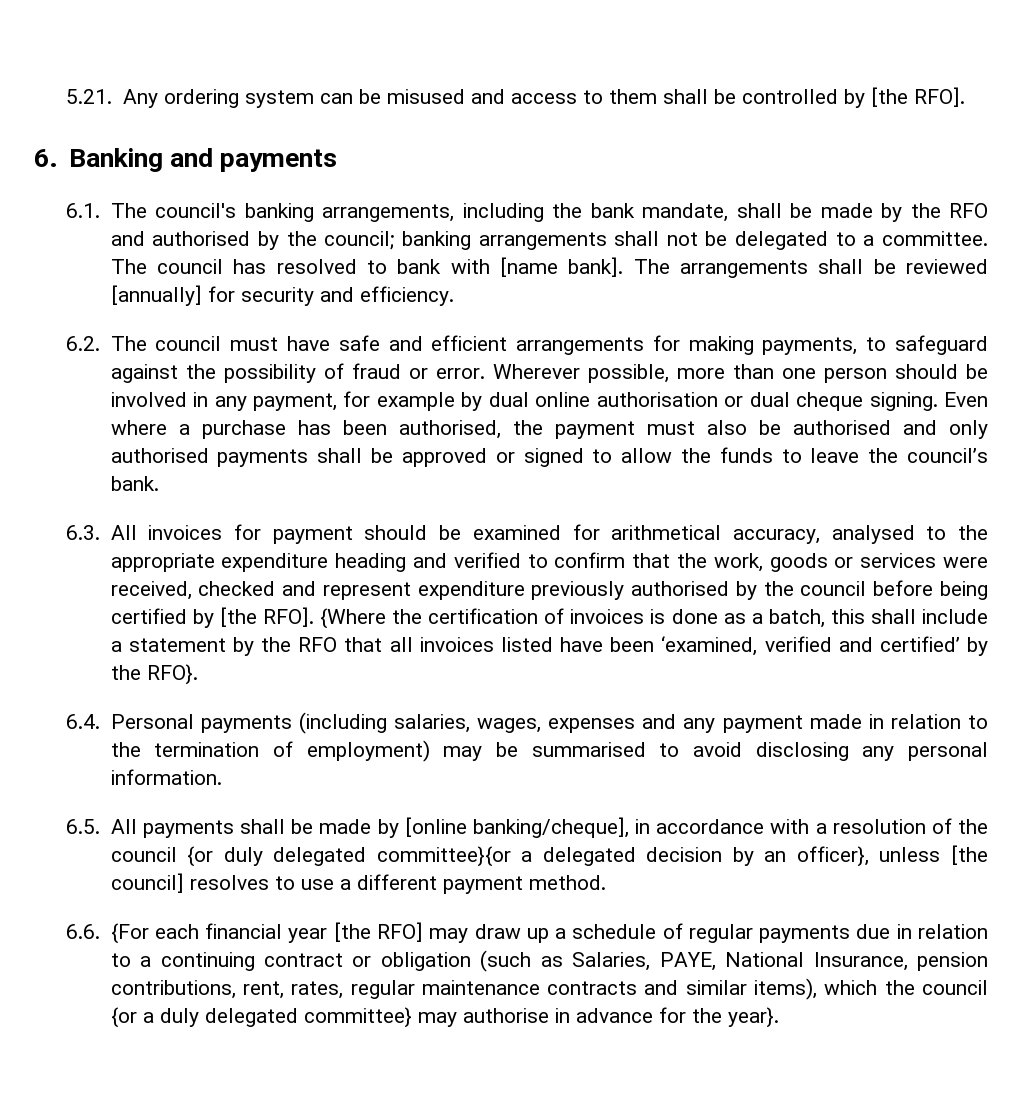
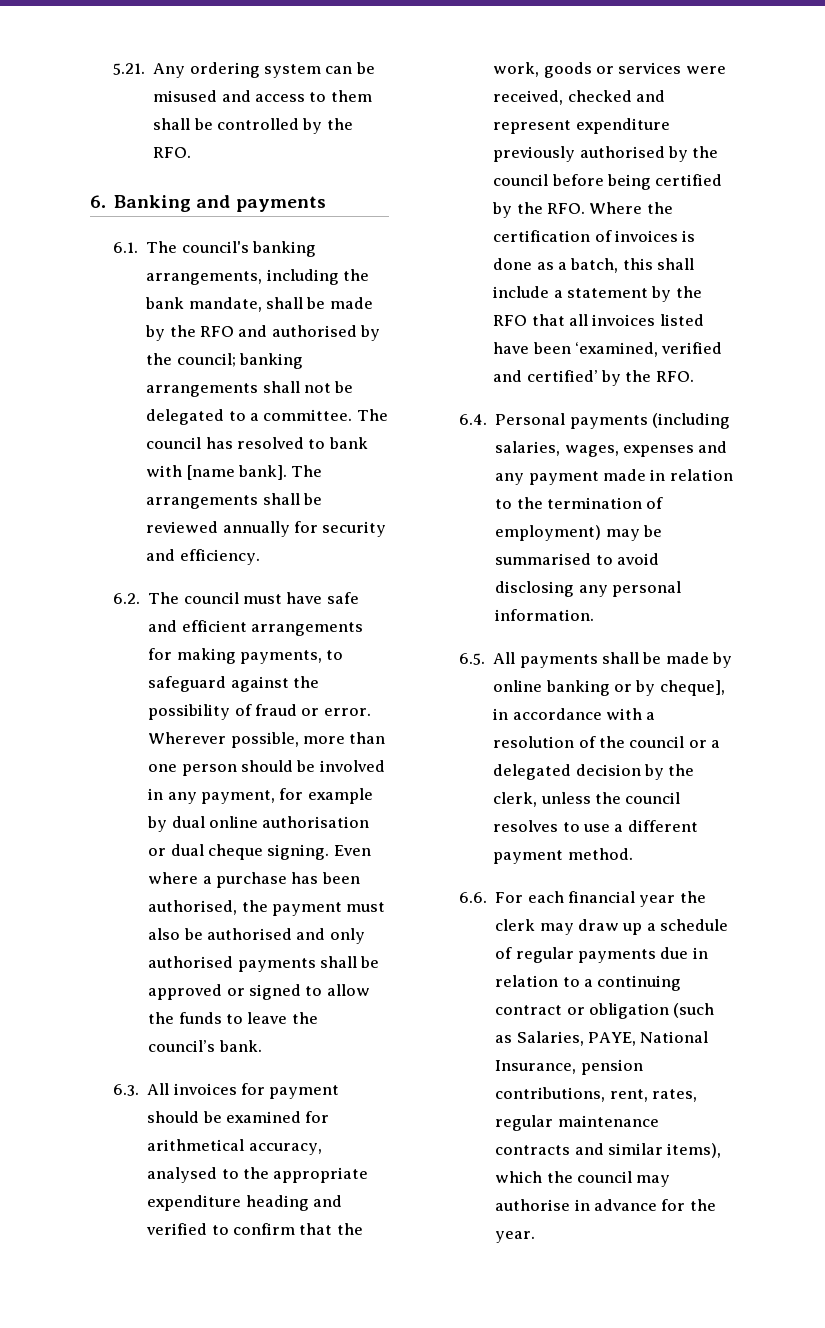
[870,87,965,107] [the RFO]. -> [326,118,353,130] [153,147,192,158] the RFO.
[110,285,202,306] [annually] -> [222,521,290,537] annually
[219,607,386,629] [the RFO]. {Where -> [516,202,643,214] the RFO. Where
[146,664,198,685] RFO}. -> [655,371,694,382] RFO.
[404,817,629,838] [online banking/cheque], -> [493,680,725,696] online banking or by cheque],
[187,845,988,867] [110,873,184,893] {or duly delegated committee}{or a delegated decision by an officer}, unless [the council] -> [688,740,721,748] [493,764,695,780] [493,792,681,807] or a delegated decision by the clerk, unless the council
[110,923,149,944] {For -> [495,892,524,903] For
[333,922,424,942] [the RFO] -> [679,891,706,903] [495,919,536,931] the clerk
[110,1007,412,1028] {or a duly delegated committee} -> (632, 1177) none
[727,1007,779,1028] year}. -> [495,1231,536,1243] year.

